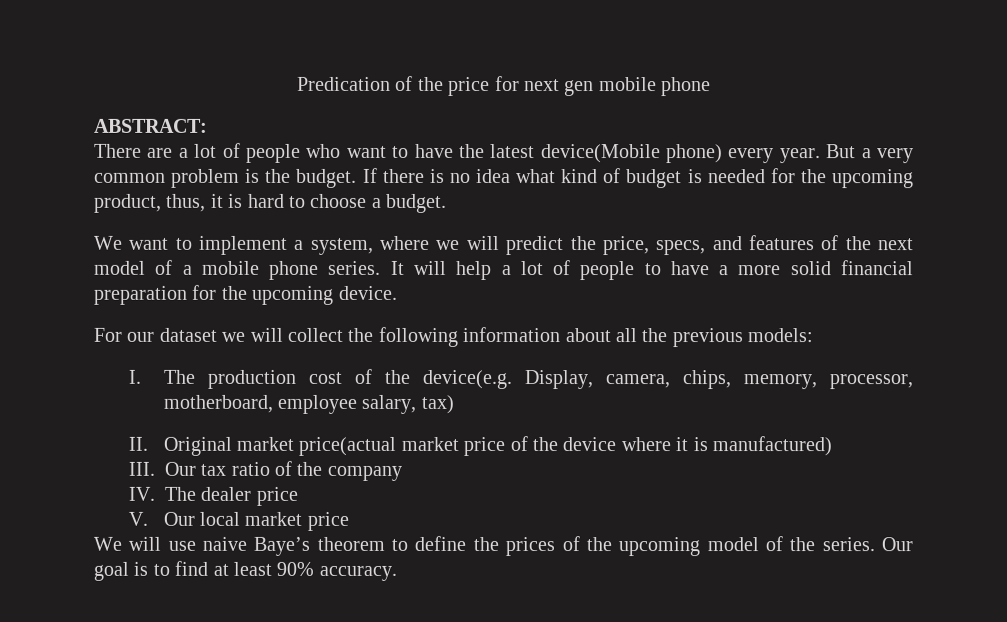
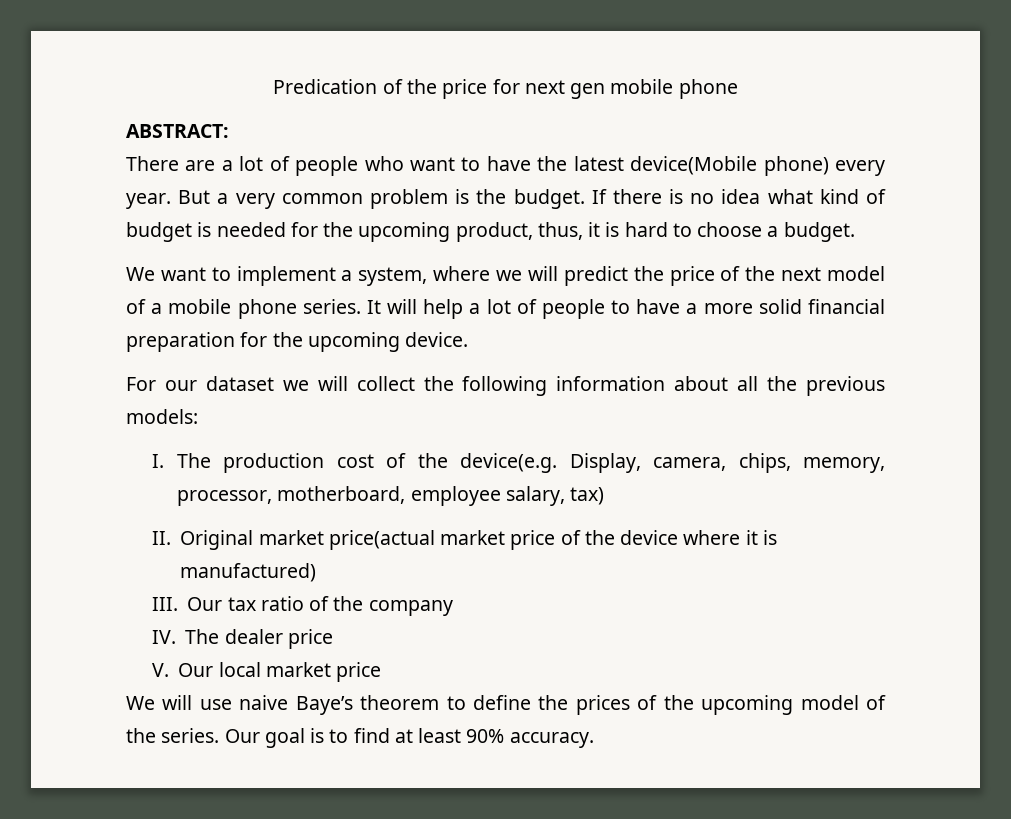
[602,235,815,256] price, specs, and features -> [669,266,715,286] price

